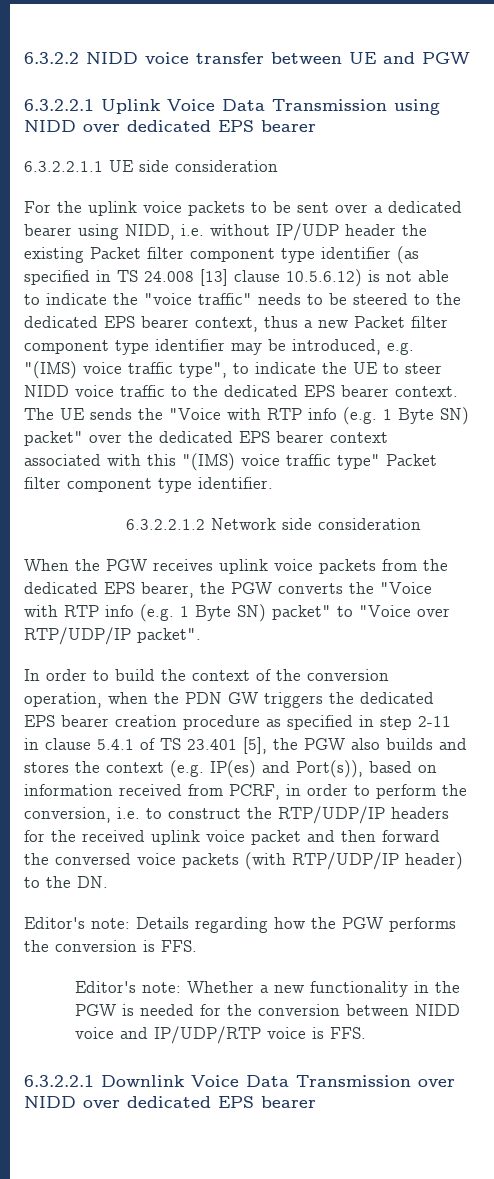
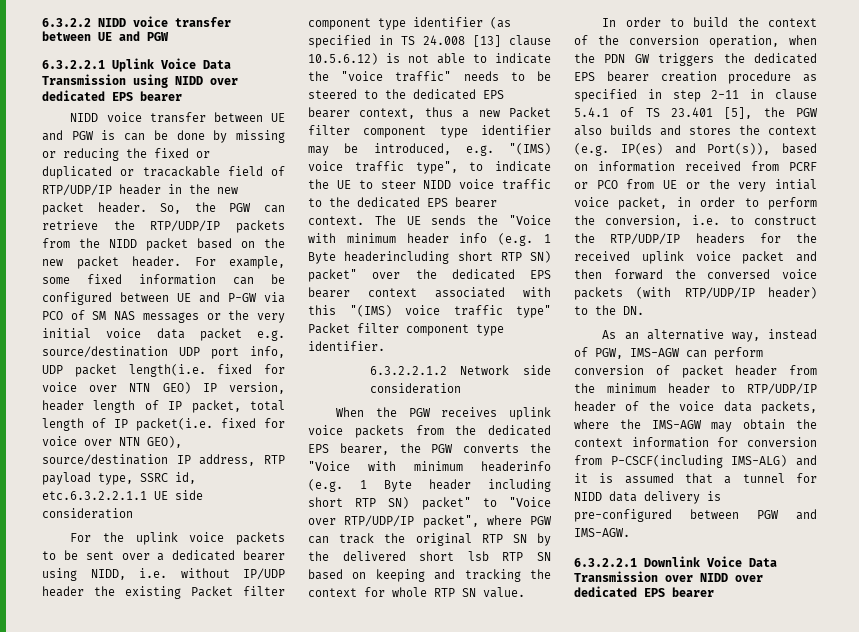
[24,161,103,172] 6.3.2.2.1.1 -> [70,112,286,123] [42,130,285,143] [42,148,210,161] [42,166,285,179] [42,184,238,196] [42,202,285,215] [42,220,285,233] [42,238,285,251] [42,256,285,269] [42,274,285,285] [42,292,285,305] [42,310,285,323] [42,328,285,341] [42,346,285,359] [42,364,285,377] [42,382,285,394] [42,400,285,413] [42,418,285,431] [42,436,182,448] [42,454,285,466] [42,472,196,485] [42,491,147,500] NIDD voice transfer between UE and PGW is can be done by missing or reducing the fixed or duplicated or tracackable field of RTP/UDP/IP header in the new packet header. So, the PGW can retrieve the RTP/UDP/IP packets from the NIDD packet based on the new packet header. For example, some fixed information can be configured between UE and P-GW via PCO of SM NAS messages or the very initial voice data packet e.g. source/destination UDP port info, UDP packet length(i.e. fixed for voice over NTN GEO) IP version, header length of IP packet, total length of IP packet(i.e. fixed for voice over NTN GEO), source/destination IP address, RTP payload type, SSRC id, etc.6.3.2.2.1.1
[267,407,434,425] RTP info (e.g. 1 Byte -> [346,233,551,246] [308,251,522,264] minimum header info (e.g. 1 Byte headerincluding short RTP
[64,604,231,622] RTP info (e.g. 1 Byte -> [414,461,551,472] [308,479,551,492] [308,497,377,507] minimum headerinfo (e.g. 1 Byte header including short RTP
[137,628,201,643] packet". -> [422,515,552,528] [308,533,551,546] [308,551,551,561] [308,569,551,582] [308,587,525,598] packet", where PGW can track the original RTP SN by the delivered short lsb RTP SN based on keeping and tracking the context for whole RTP SN value.
[229,784,280,800] PCRF, -> [789,162,817,171] [574,179,817,192] [574,197,668,210] PCRF or PCO from UE or the very intial voice packet,
[24,917,456,933] [24,940,197,952] [74,981,460,997] [74,1004,460,1016] [74,1026,366,1044] Editor's note: Details regarding how the PGW performs the conversion is FFS. // Editor's note: Whether a new functionality in the PGW is needed for the conversion between NIDD voice and IP/UDP/RTP voice is FFS. -> [602,329,817,342] [574,347,763,360] [574,365,817,378] [574,383,817,395] [574,401,817,414] [574,419,817,432] [574,437,817,448] [574,455,817,468] [574,473,817,484] [574,491,721,504] [574,509,817,522] [574,528,630,537] As an alternative way, instead of PGW, IMS-AGW can perform conversion of packet header from the minimum header to RTP/UDP/IP header of the voice data packets, where the IMS-AGW may obtain the context information for conversion from P-CSCF(including IMS-ALG) and it is assumed that a tunnel for NIDD data delivery is pre-configured between PGW and IMS-AGW.

